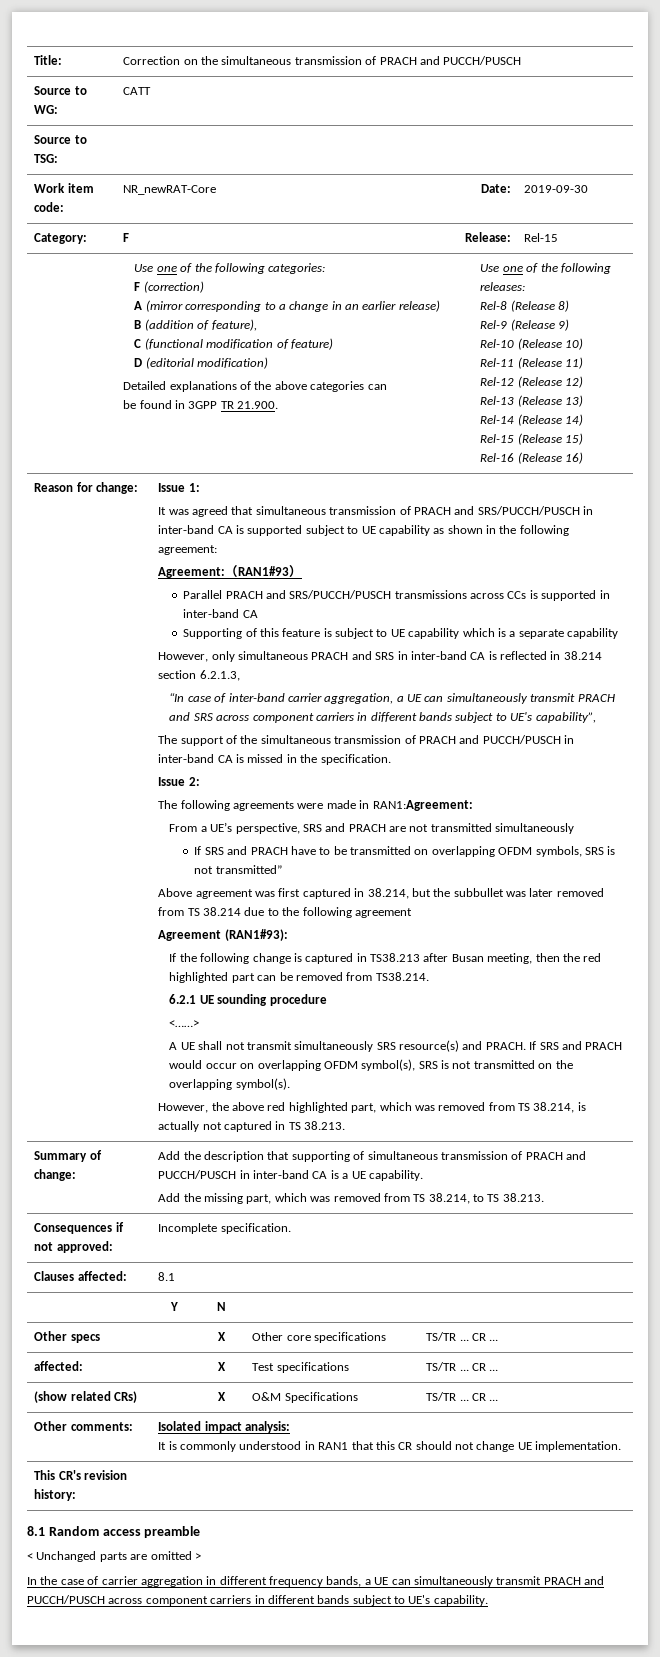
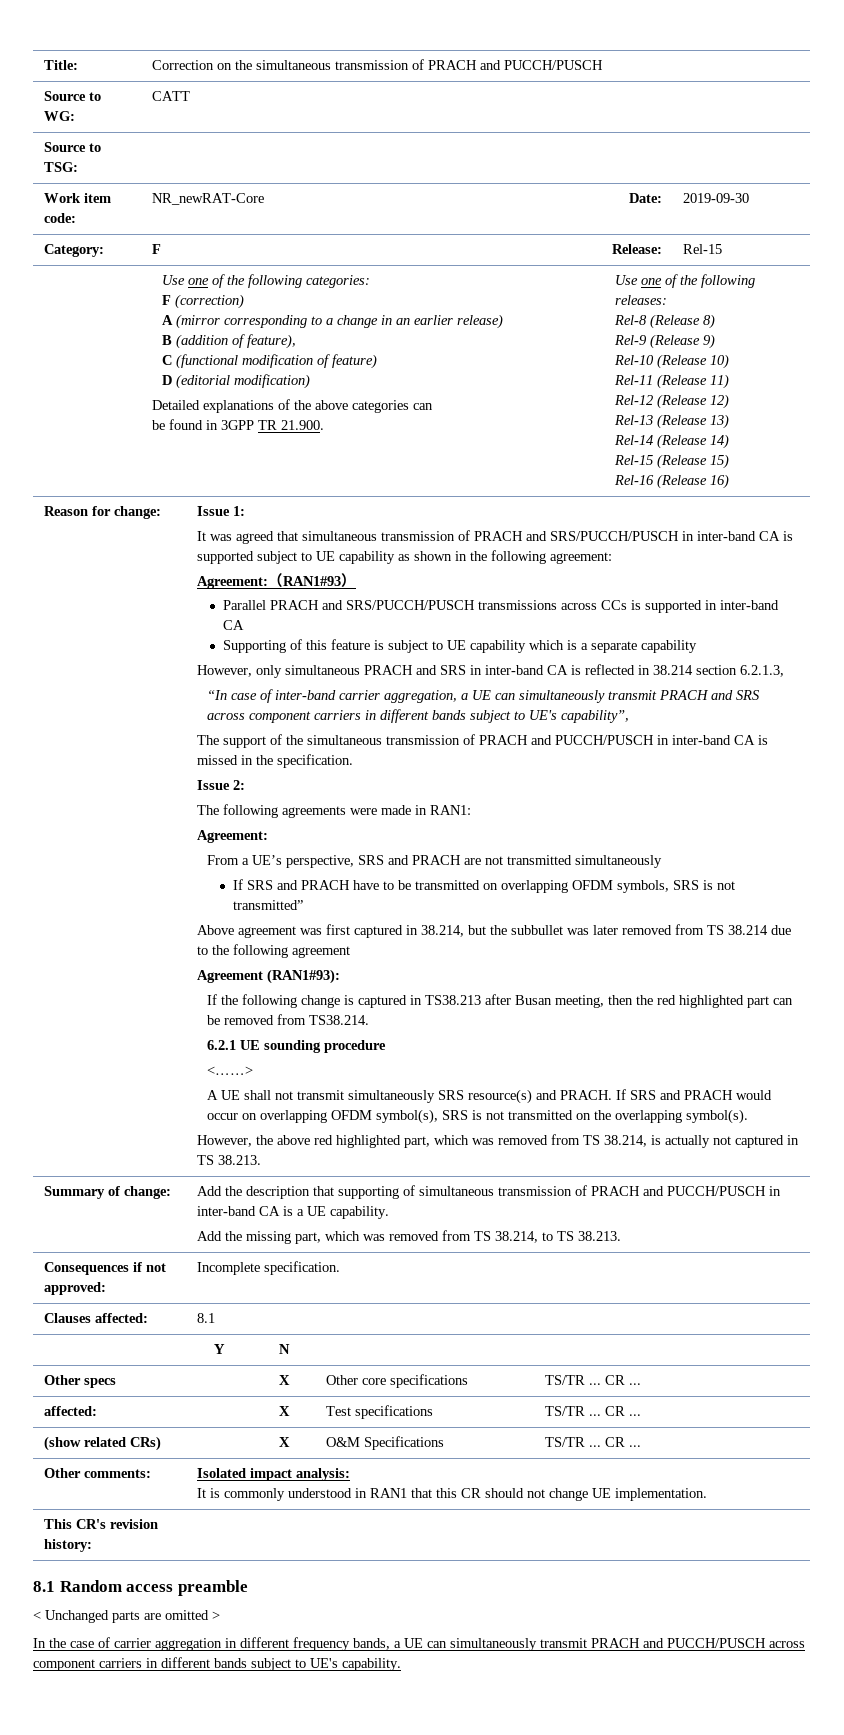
[372,800,473,811] RAN1:Agreement: -> [429,805,471,815] [196,830,268,843] RAN1: // Agreement:

